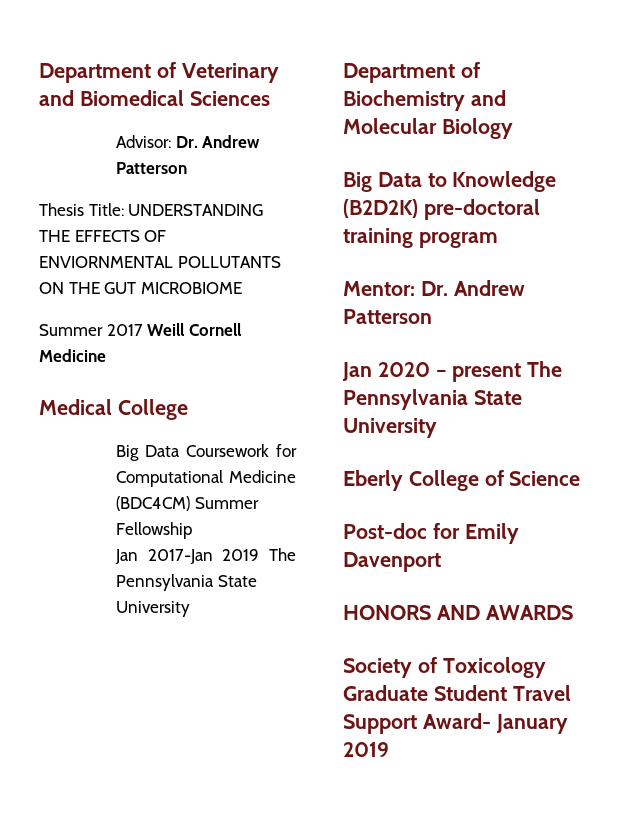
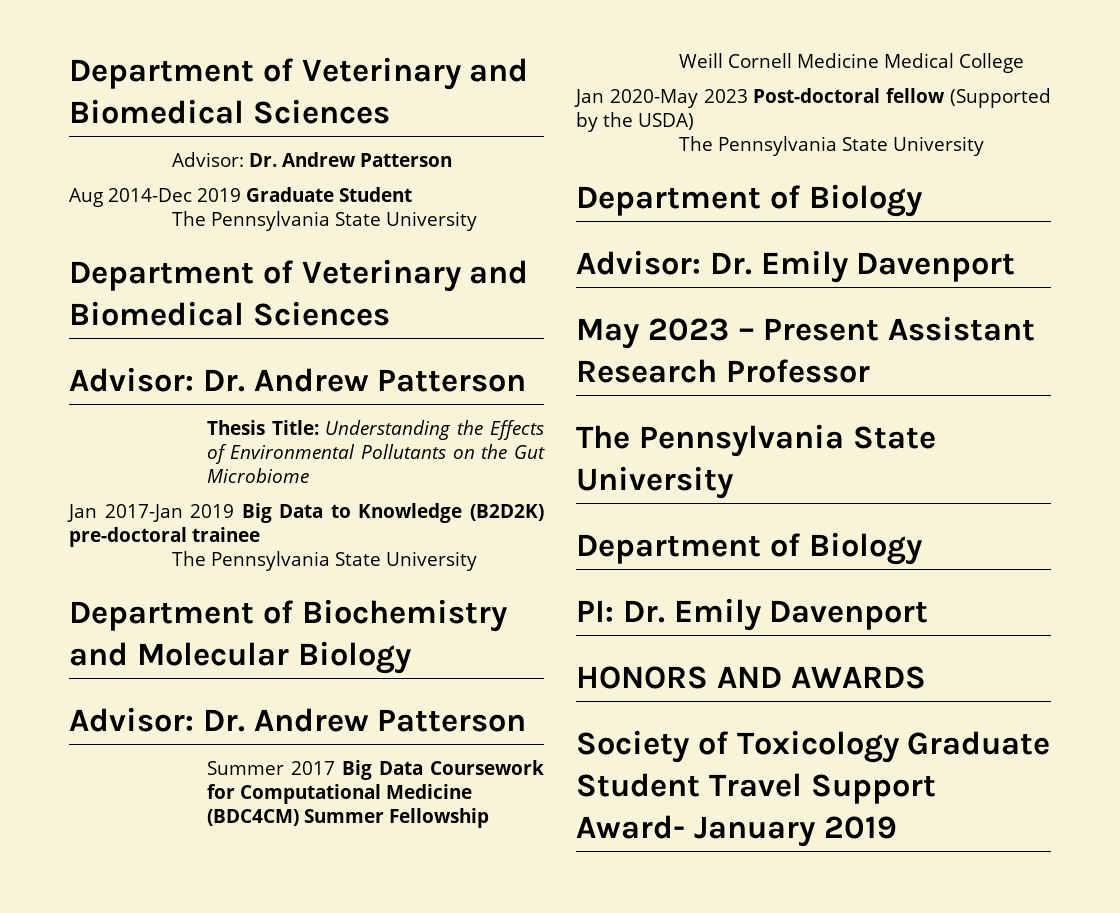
[39,203,264,216] [39,230,167,242] [39,256,281,268] [39,282,242,294] [39,323,242,336] [39,349,106,362] [39,399,188,420] [116,444,297,461] [116,470,296,487] [116,496,259,511] [116,522,193,539] [115,549,260,564] Thesis Title: UNDERSTANDING THE EFFECTS OF ENVIORNMENTAL POLLUTANTS ON THE GUT MICROBIOME // Summer 2017 Weill Cornell Medicine // Medical College // Big Data Coursework for Computational Medicine (BDC4CM) Summer Fellowship // Jan 2017-Jan 2019 -> [69,187,412,207] [172,211,478,231] [69,259,529,292] [69,301,390,326] [69,367,527,392] [206,420,544,440] [206,444,545,464] [206,468,309,483] [67,503,544,523] [69,527,260,547] Aug 2014-Dec 2019 Graduate Student // The Pennsylvania State University // Department of Veterinary and Biomedical Sciences // Advisor: Dr. Andrew Patterson // Thesis Title: Understanding the Effects of Environmental Pollutants on the Gut Microbiome // Jan 2017-Jan 2019 Big Data to Knowledge (B2D2K) pre-doctoral trainee //
[343,171,557,192] [343,199,540,220] [343,228,498,248] [343,280,525,296] [343,309,432,324] [342,361,563,382] [343,389,522,410] [343,418,437,438] [343,470,581,491] [343,523,460,539] Big Data to Knowledge (B2D2K) pre-doctoral training program // Mentor: Dr. Andrew Patterson // Jan 2020 – present The Pennsylvania State University // Eberly College of Science // Post-doc for -> [69,707,527,732] [206,760,544,780] [206,784,472,804] [206,808,489,828] [679,53,1025,73] [574,88,1051,108] [576,112,694,132] [679,136,985,156] [576,184,922,217] [576,250,1016,283] [576,316,1036,349] [576,359,870,383] [576,424,936,457] [576,466,733,499] [576,532,922,565] [576,600,665,623] Advisor: Dr. Andrew Patterson // Summer 2017 Big Data Coursework for Computational Medicine (BDC4CM) Summer Fellowship // Weill Cornell Medicine Medical College // Jan 2020-May 2023 Post-doctoral fellow (Supported by the USDA) // The Pennsylvania State University // Department of Biology // Advisor: Dr. Emily Davenport // May 2023 – Present Assistant Research Professor // The Pennsylvania State University // Department of Biology // PI: Dr.

